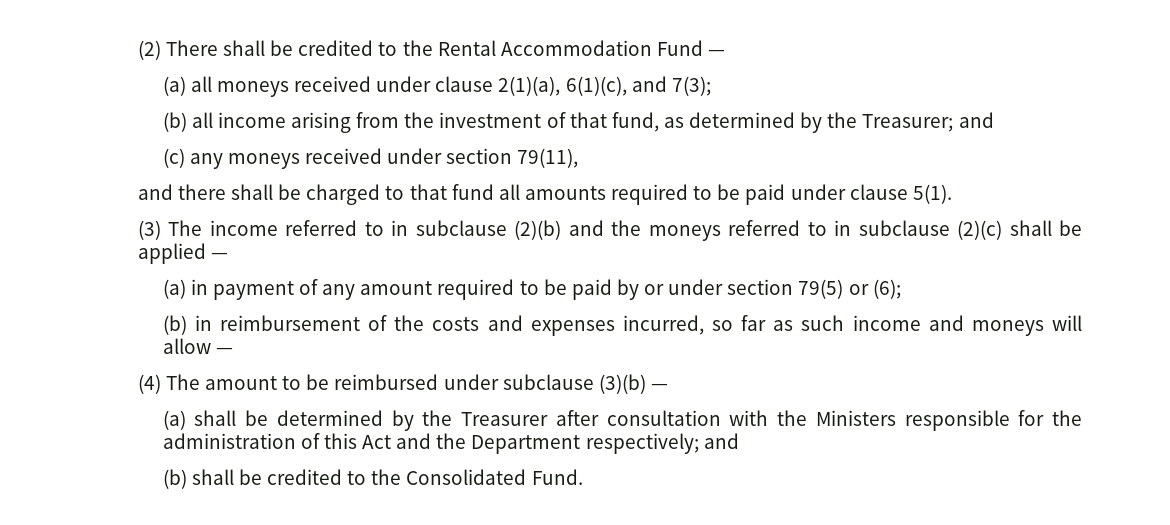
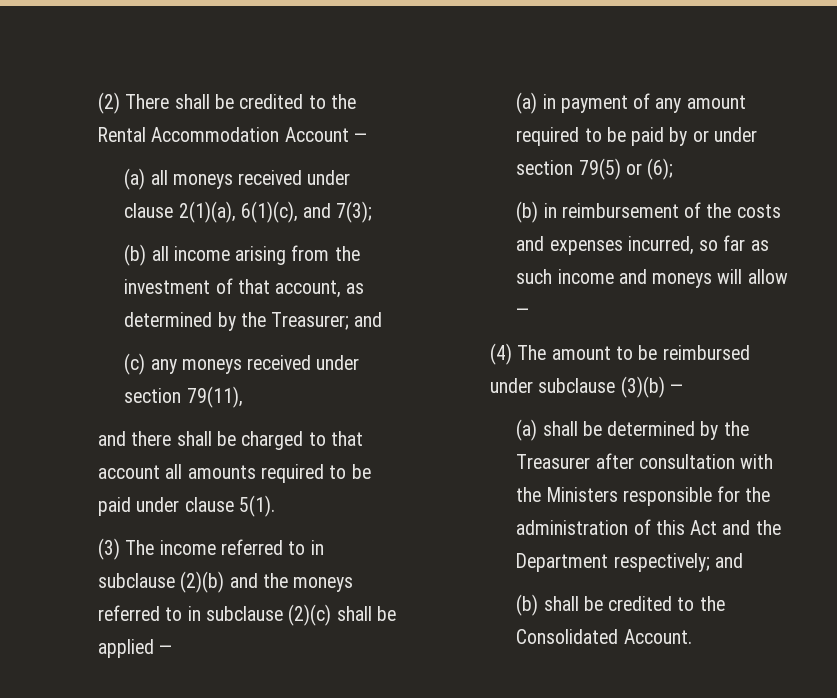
[656,40,703,56] Fund -> [284,127,349,142] Account
[611,112,659,132] fund, -> [275,280,342,298] account,
[451,184,494,200] fund -> [98,465,161,479] account
[531,469,583,485] Fund. -> [623,629,692,644] Account.

